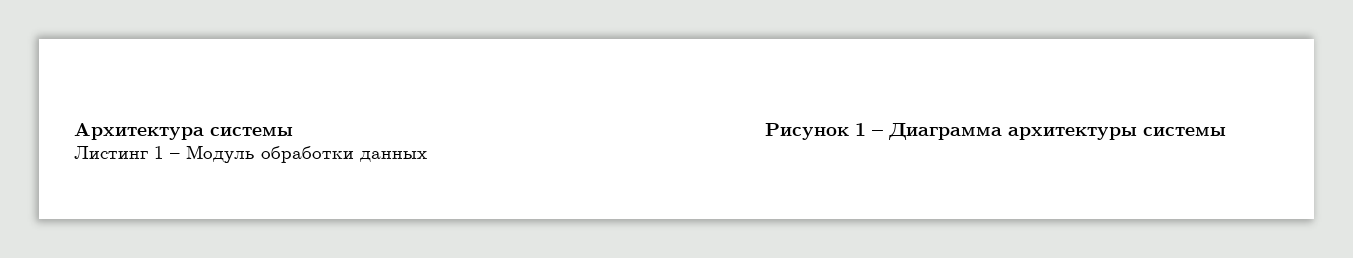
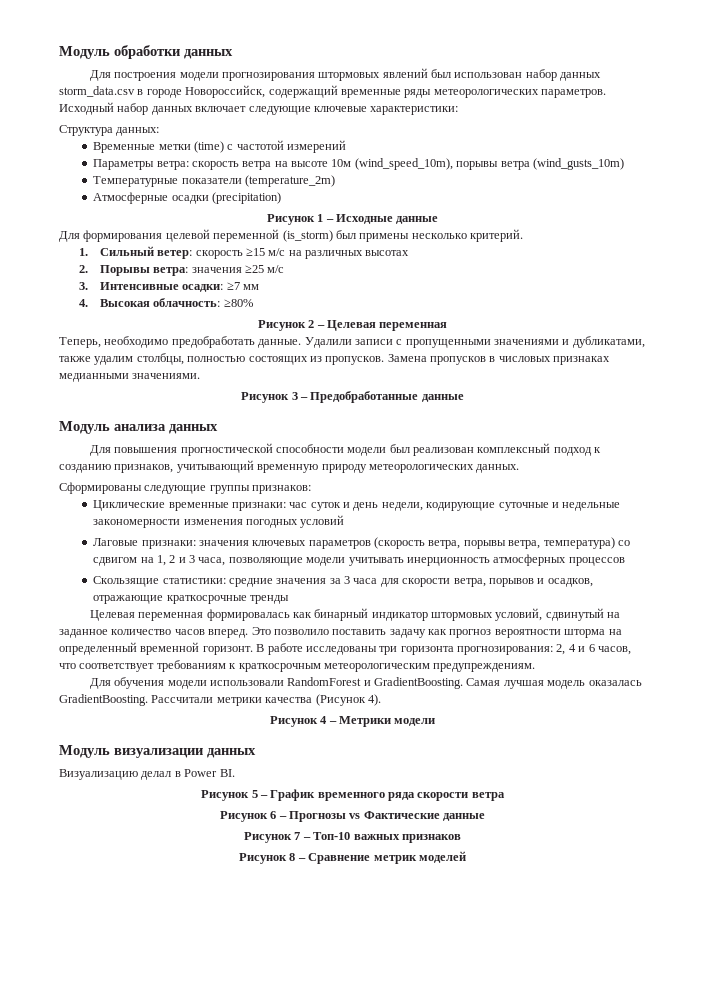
[74,123,293,140] [74,145,427,163] [764,123,1226,140] Архитектура системы // Листинг 1 – Модуль обработки данных // Рисунок 1 – Диаграмма архитектуры системы -> [59,45,233,59] [89,68,602,81] [59,85,606,98] [59,102,459,115] [59,125,160,136] [93,140,347,153] [93,158,624,170] [93,175,335,187] [93,192,281,204] [266,214,439,225] [59,229,523,242] [79,246,410,259] [79,265,285,276] [79,282,259,292] [79,298,253,307] [257,320,448,331] [59,336,645,348] [59,353,611,365] [59,373,201,382] [241,391,464,403] [59,421,218,434] [89,443,602,456] [59,460,520,473] [59,482,312,494] [93,500,621,511] [93,515,345,528] [93,537,630,549] [93,554,625,566] [93,576,593,587] [93,595,289,604] [89,608,621,621] [59,627,622,638] [59,642,631,655] [59,660,536,672] [89,677,642,689] [59,694,381,706] [269,716,436,727] [59,745,256,758] [59,769,235,780] [201,789,505,801] [219,811,486,822] [244,832,461,843] [239,851,466,864] Модуль обработки данных // Для построения модели прогнозирования штормовых явлений был использован набор данных storm_data.csv в городе Новороссийск, содержащий временные ряды метеорологических параметров. Исходный набор данных включает следующие ключевые характеристики: // Структура данных: // Временные метки (time) с частотой измерений // Параметры ветра: скорость ветра на высоте 10м (wind_speed_10m), порывы ветра (wind_gusts_10m) // Температурные показатели (temperature_2m) // Атмосферные осадки (precipitation) // Рисунок 1 – Исходные данные // Для формирования целевой переменной (is_storm) был примены несколько критерий. // 1. Сильный ветер: скорость ≥15 м/с на различных высотах // 2. Порывы ветра: значения ≥25 м/с // 3. Интенсивные осадки: ≥7 мм // 4. Высокая облачность: ≥80% // Рисунок 2 – Целевая переменная // Теперь, необходимо предобработать данные. Удалили записи с пропущенными значениями и дубликатами, также удалим столбцы, полностью состоящих из пропусков. Замена пропусков в числовых признаках медианными значениями. // Рисунок 3 – Предобработанные данные // Модуль анализа данных // Для повышения прогностической способности модели был реализован комплексный подход к созданию признаков, учитывающий временную природу метеорологических данных. // Сформированы следующие группы признаков: // Циклические временные признаки: час суток и день недели, кодирующие суточные и недельные закономерности изменения погодных условий // Лаговые признаки: значения ключевых параметров (скорость ветра, порывы ветра, температура) со сдвигом на 1, 2 и 3 часа, позволяющие модели учитывать инерционность атмосферных процессов // Скользящие статистики: средние значения за 3 часа для скорости ветра, порывов и осадков, отражающие краткосрочные тренды // Целевая переменная формировалась как бинарный индикатор штормовых условий, сдвинутый на заданное количество часов вперед. Это позволило поставить задачу как прогноз вероятности шторма на определенный временной горизонт. В работе исследованы три горизонта прогнозирования: 2, 4 и 6 часов, что соответствует требованиям к краткосрочным метеорологическим предупреждениям. // Для обучения модели использовали RandomForest и GradientBoosting. Самая лучшая модель оказалась GradientBoosting. Рассчитали метрики качества (Рисунок 4). // Рисунок 4 – Метрики модели // Модуль визуализации данных // Визуализацию делал в Power BI. // Рисунок 5 – График временного ряда скорости ветра // Рисунок 6 – Прогнозы vs Фактические данные // Рисунок 7 – Топ-10 важных признаков // Рисунок 8 – Сравнение метрик моделей

